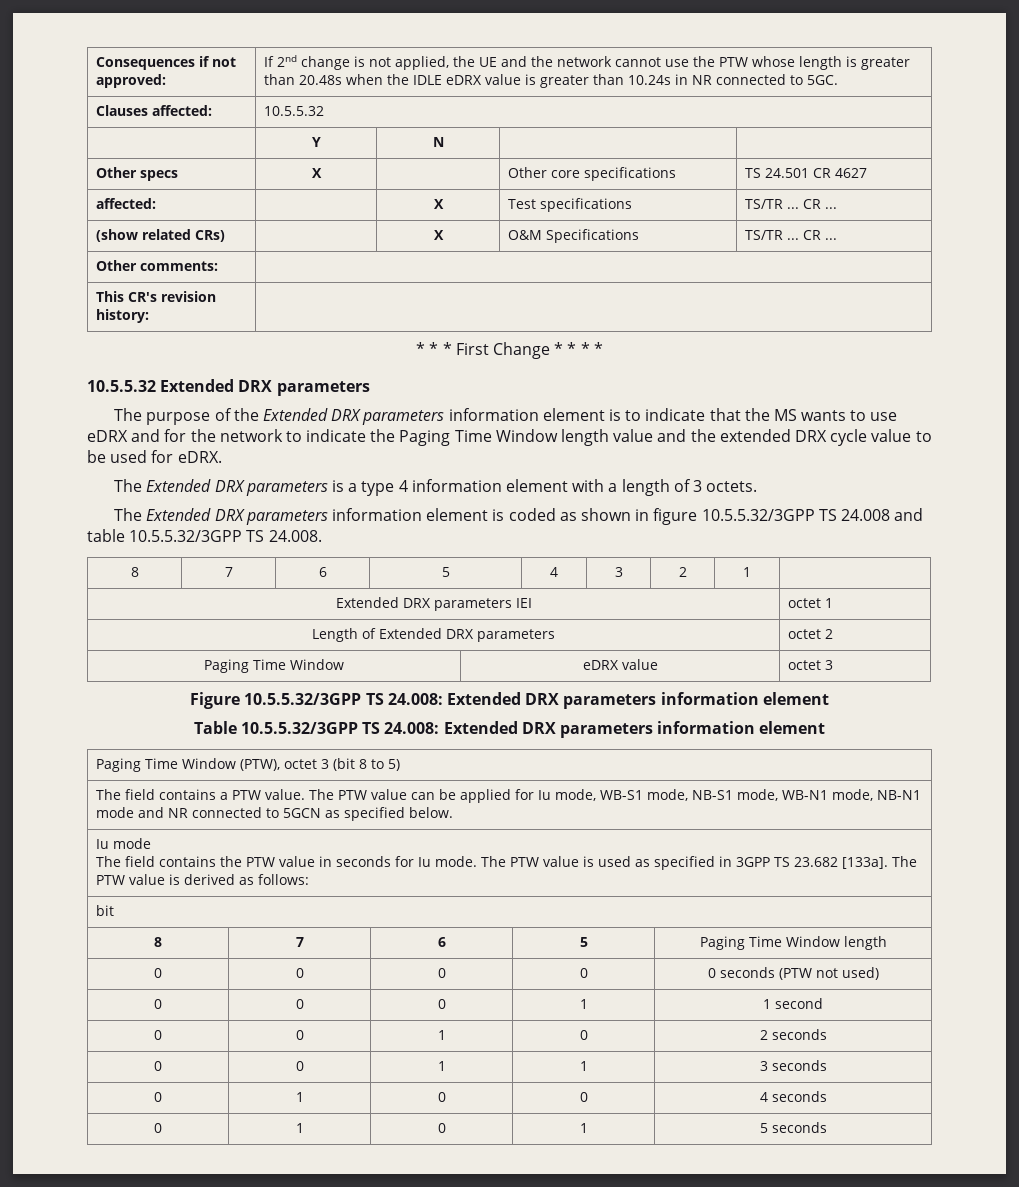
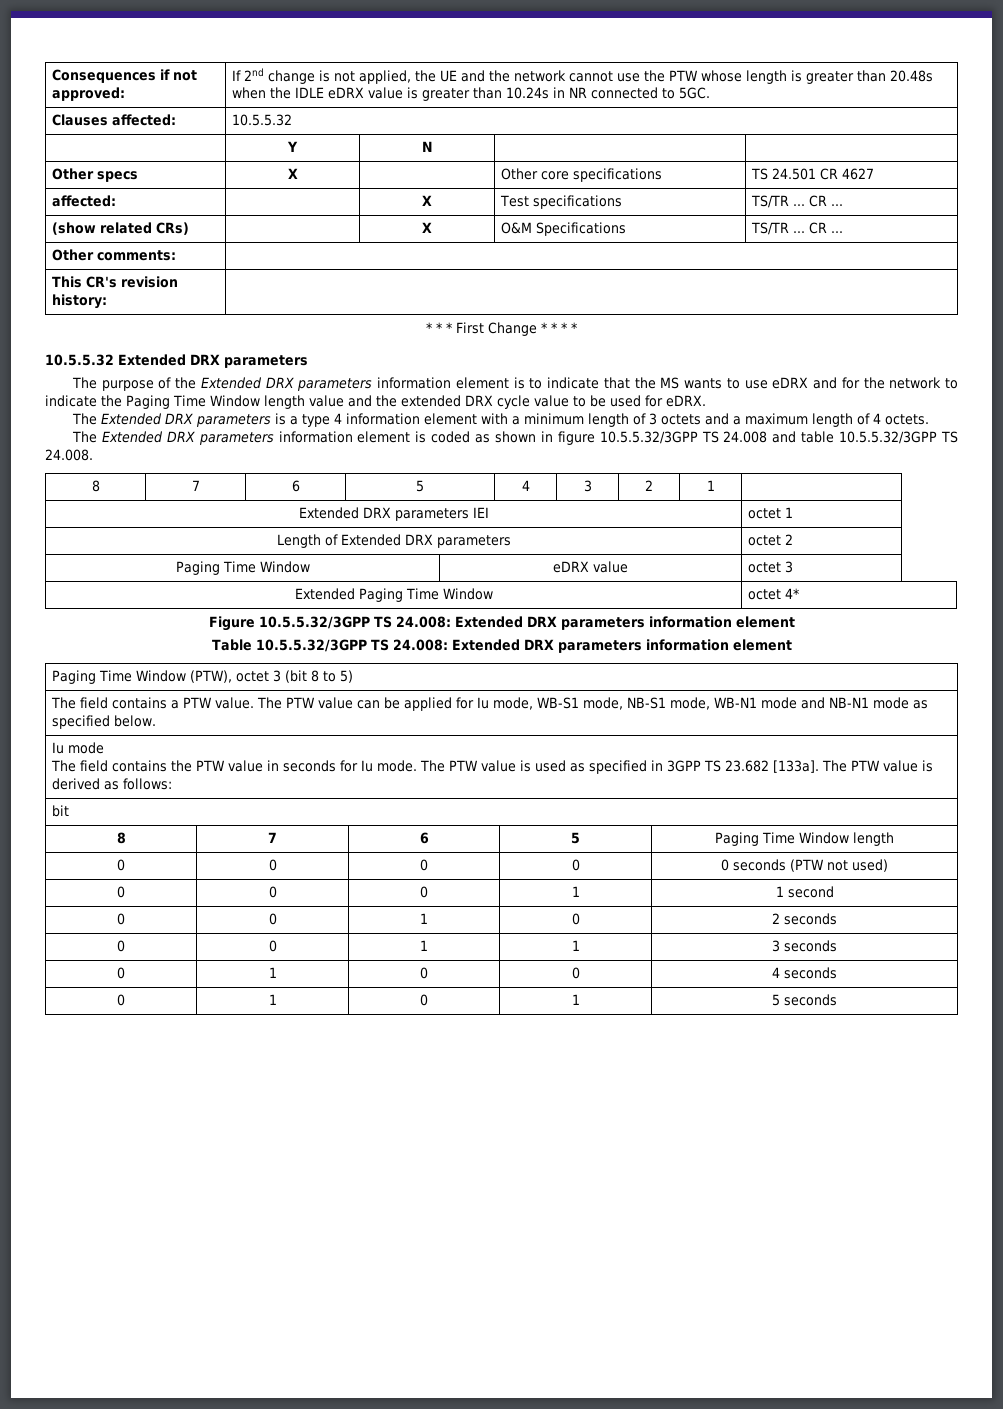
(618, 487) none -> [523,413,584,425] minimum
(702, 486) none -> [660,413,881,427] octets and a maximum length of 4
(834, 665) none -> [294,588,493,602] [748,588,800,600] // Extended Paging Time Window | octet 4*
[832,789,922,801] [96,807,322,818] mode, NB-N1 mode and NR connected to 5GCN -> [761,697,910,709] mode and NB-N1 mode

